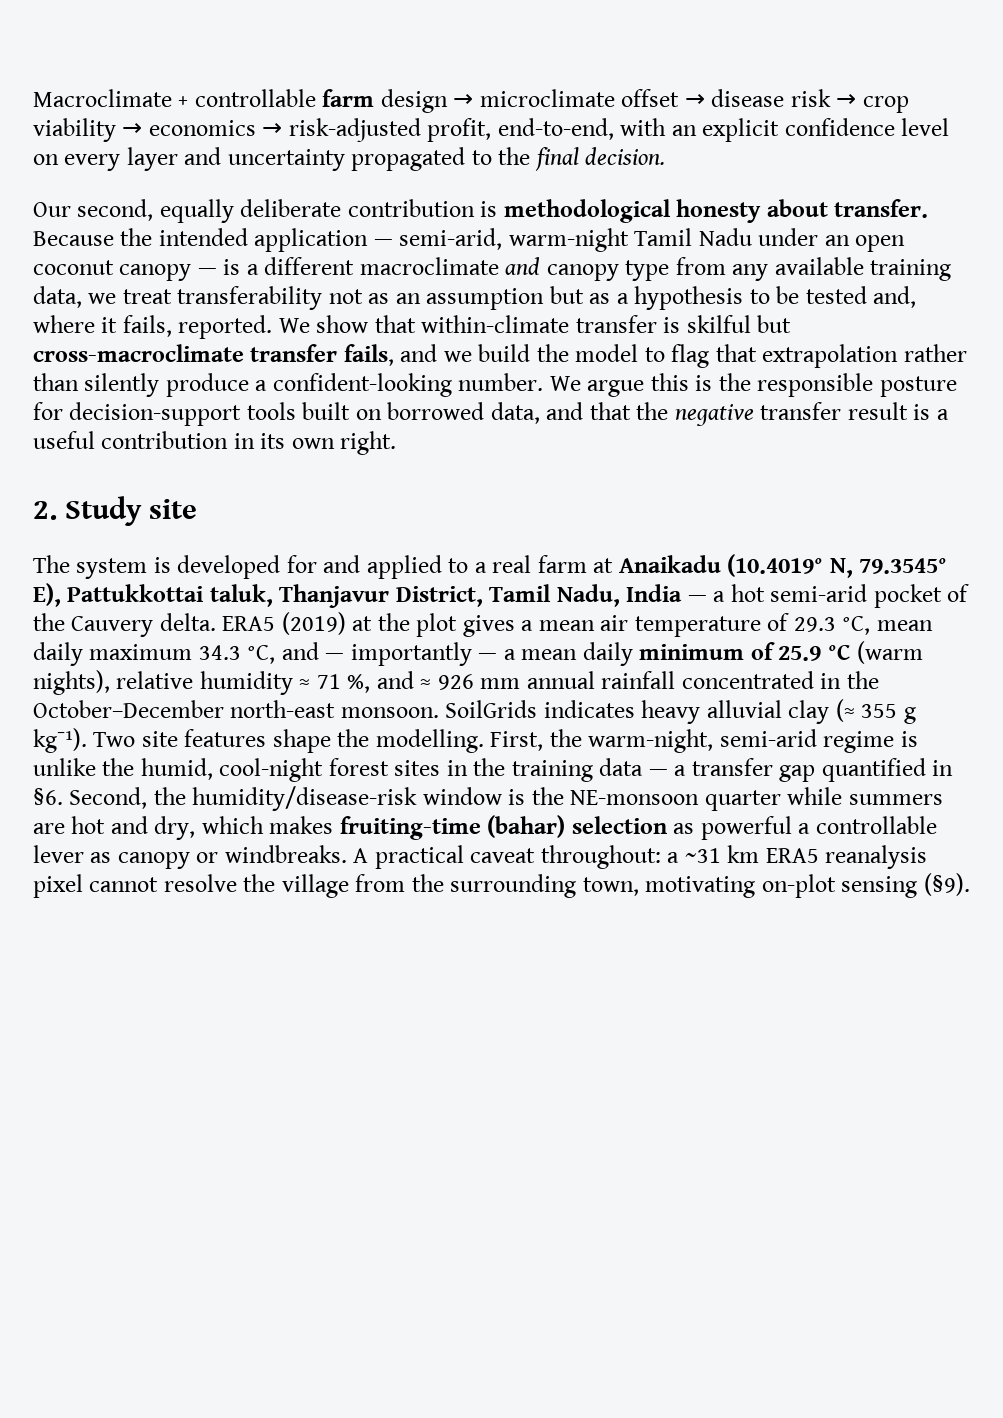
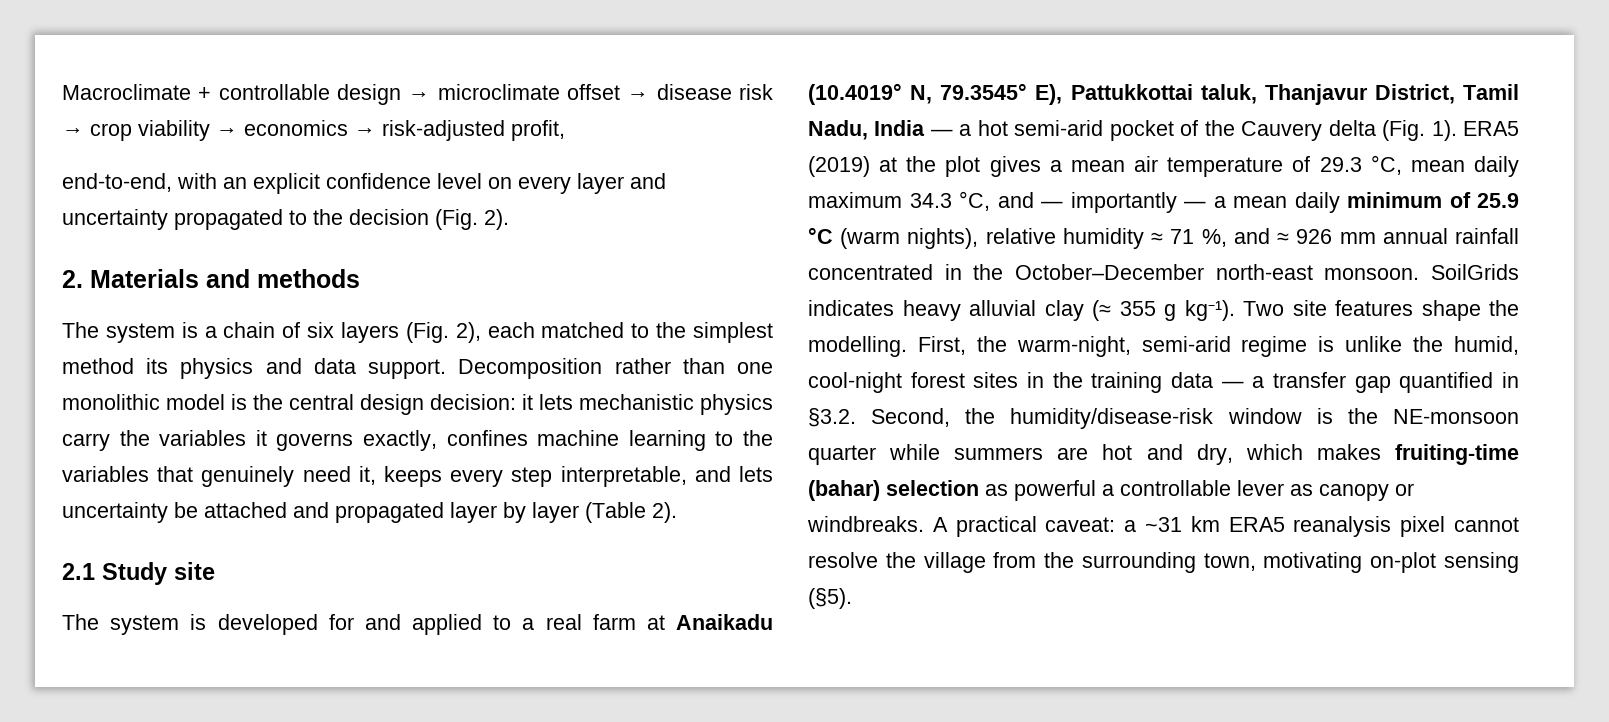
[322,89,375,107] farm -> (330, 92) none
(492, 130) none -> (565, 130) //
[534,147,666,171] [33,199,929,223] [33,228,906,252] [33,257,952,281] [33,286,917,310] [33,315,792,339] [33,344,967,368] [33,373,957,397] [33,402,949,426] [33,431,397,455] [33,501,57,520] final decision. // Our second, equally deliberate contribution is methodological honesty about transfer. Because the intended application — semi-arid, warm-night Tamil Nadu under an open coconut canopy — is a different macroclimate and canopy type from any available training data, we treat transferability not as an assumption but as a hypothesis to be tested and, where it fails, reported. We show that within-climate transfer is skilful but cross-macroclimate transfer fails, and we build the model to flag that extrapolation rather than silently produce a confident-looking number. We argue this is the responsible posture for decision-support tools built on borrowed data, and that the negative transfer result is a useful contribution in its own right. // 2. -> [349,209,509,230] [62,269,360,288] [62,322,773,343] [62,358,773,379] [62,394,773,415] [62,430,774,451] [62,466,773,487] [62,502,677,523] [62,563,95,580] decision (Fig. 2). // 2. Materials and methods // The system is a chain of six layers (Fig. 2), each matched to the simplest method its physics and data support. Decomposition rather than one monolithic model is the central design decision: it lets mechanistic physics carry the variables it governs exactly, confines machine learning to the variables that genuinely need it, keeps every step interpretable, and lets uncertainty be attached and propagated layer by layer (Table 2). // 2.1
[159,613,216,631] delta. -> [1328,120,1457,141] delta (Fig. 1).
[33,788,63,805] §6. -> [808,408,856,427] §3.2.
[470,845,661,869] caveat throughout: -> [1045,517,1116,532] caveat:
[923,873,970,896] (§9). -> [808,588,852,609] (§5).

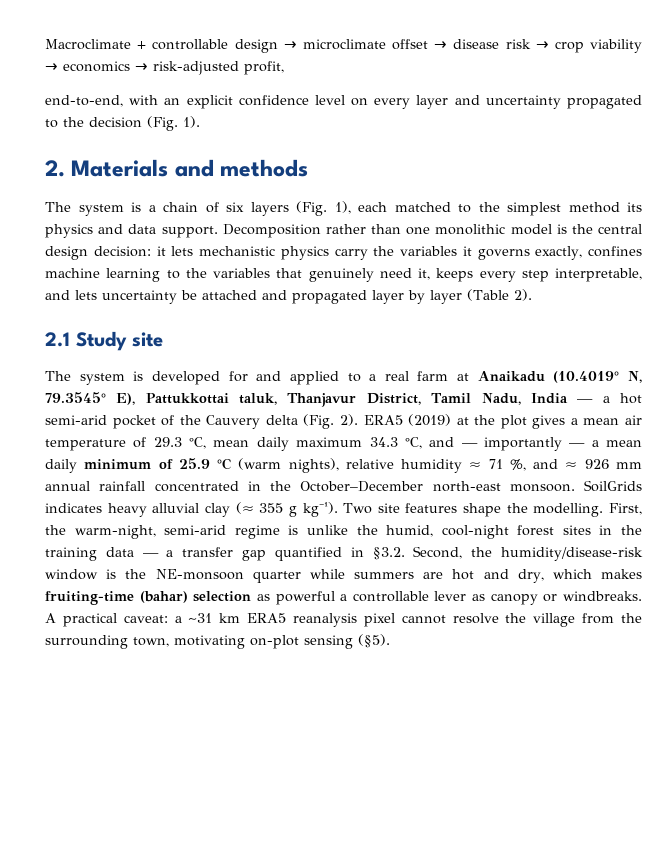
[484,209,509,230] 2). -> [183,116,200,128] 1).
[455,322,481,343] 2), -> [334,201,351,214] 1),
[1431,120,1457,141] 1). -> [339,414,358,426] 2).

